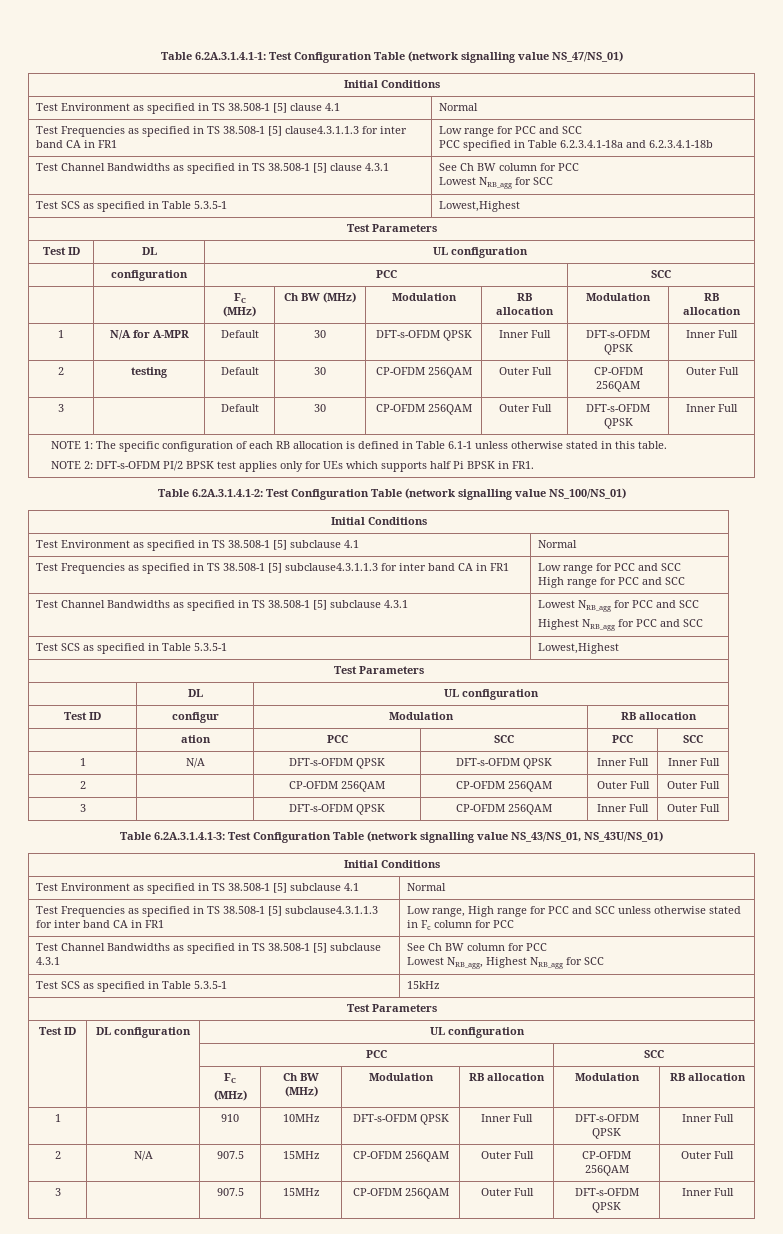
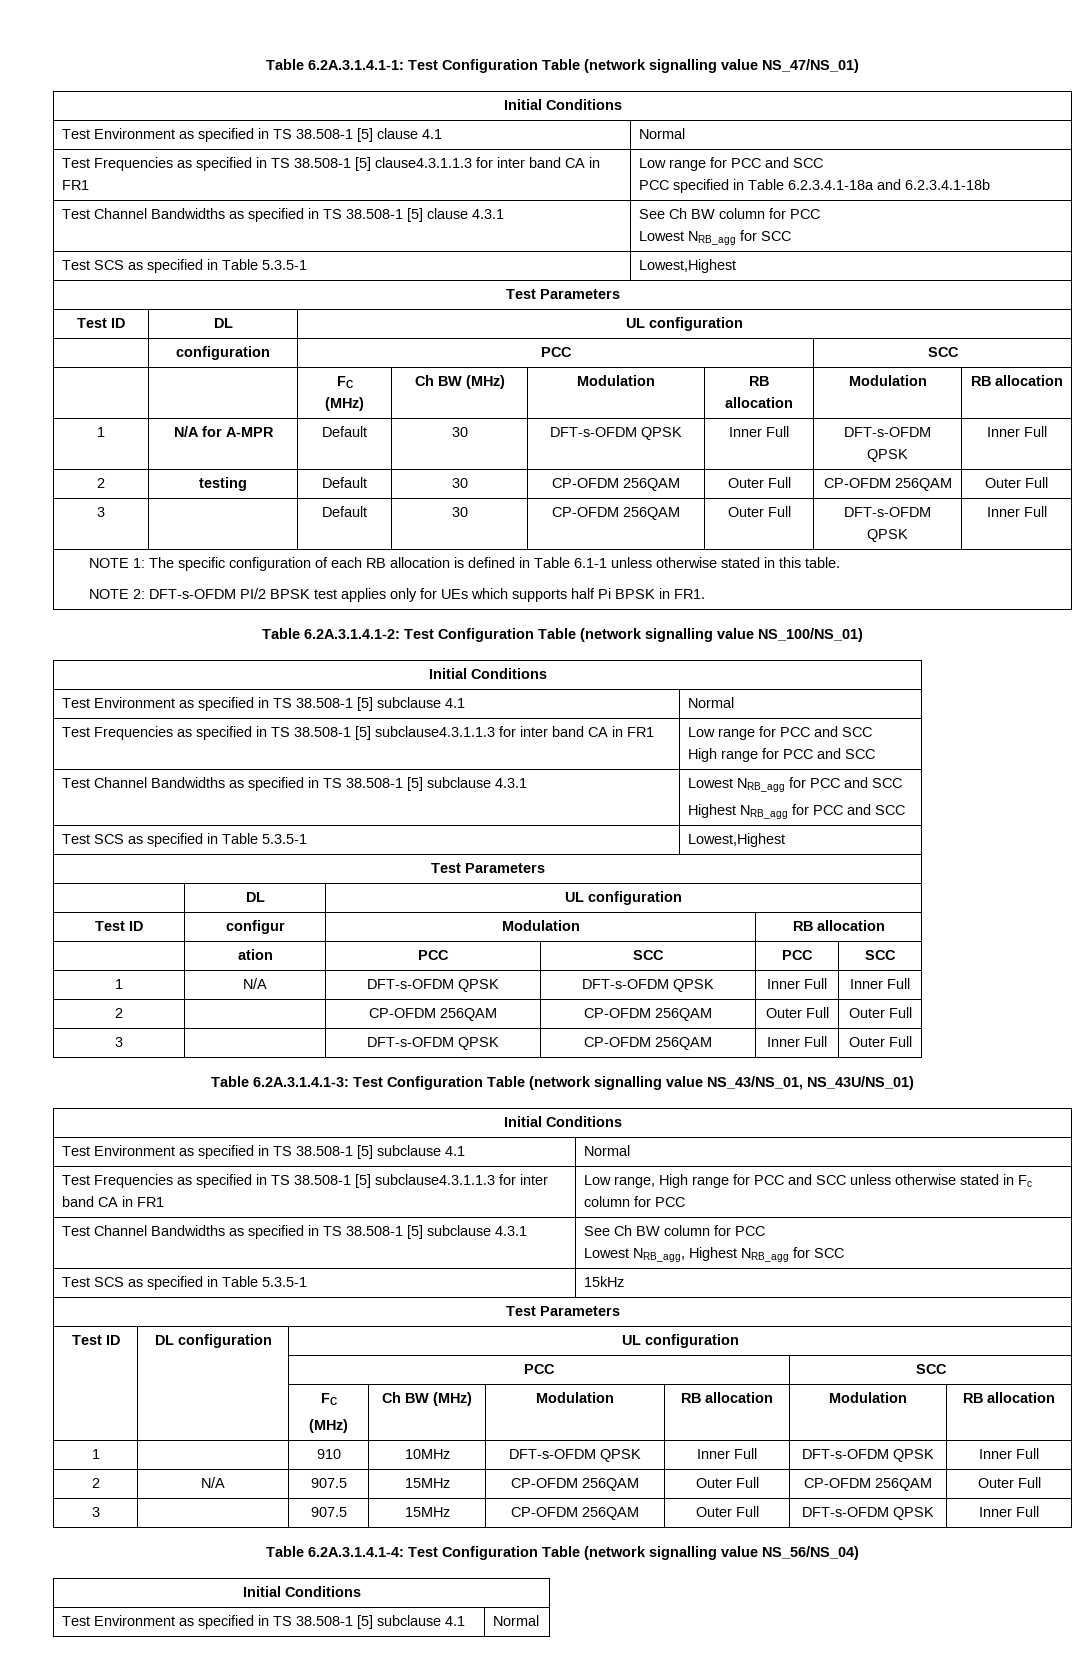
(734, 1192) none -> [266,1546,859,1560] [242,1586,361,1597] [62,1615,466,1629] [493,1615,540,1626] // Table 6.2A.3.1.4.1-4: Test Configuration Table (network signalling value NS_56/NS_04) // Initial Conditions // Test Environment as specified in TS 38.508-1 [5] subclause 4.1 | Normal

